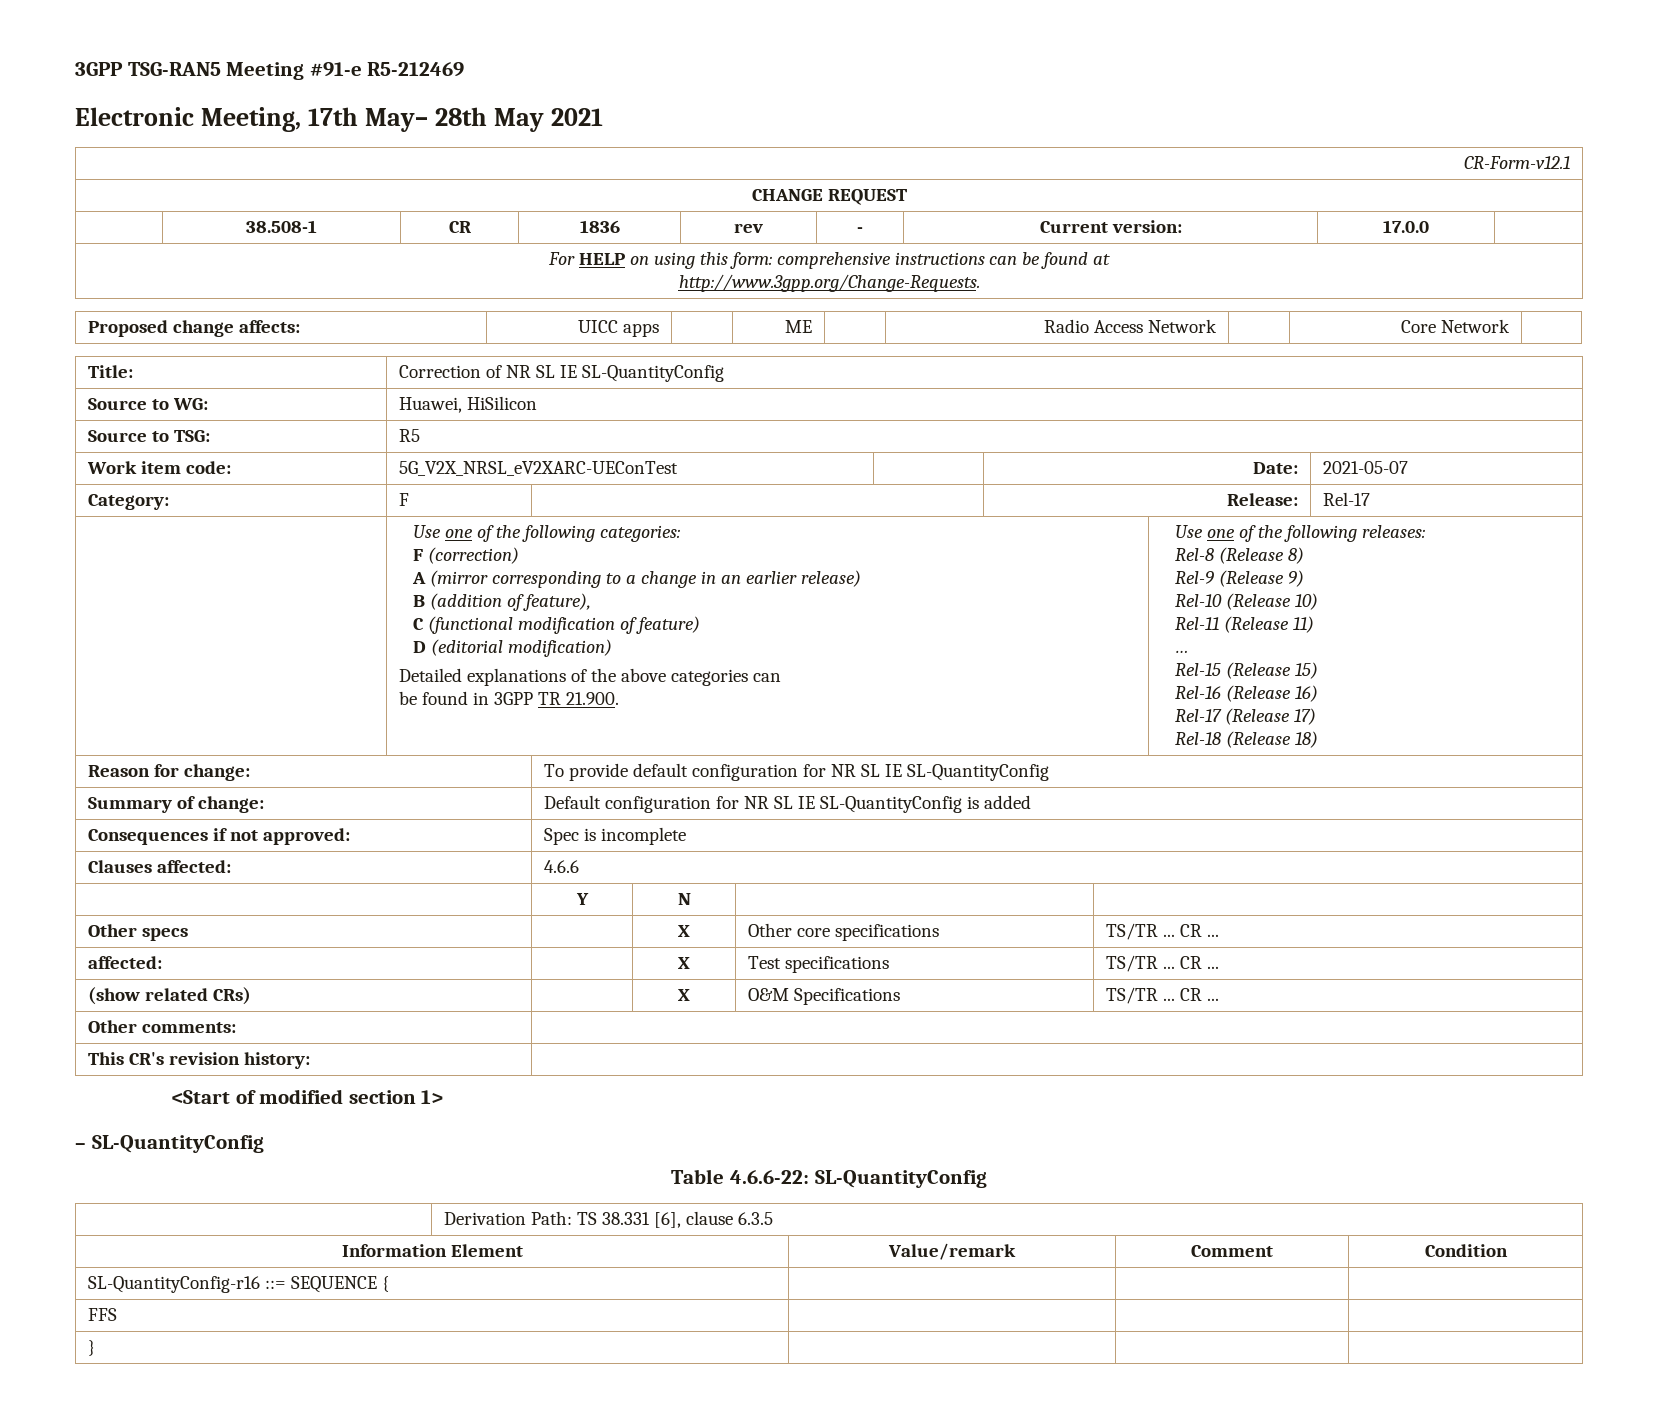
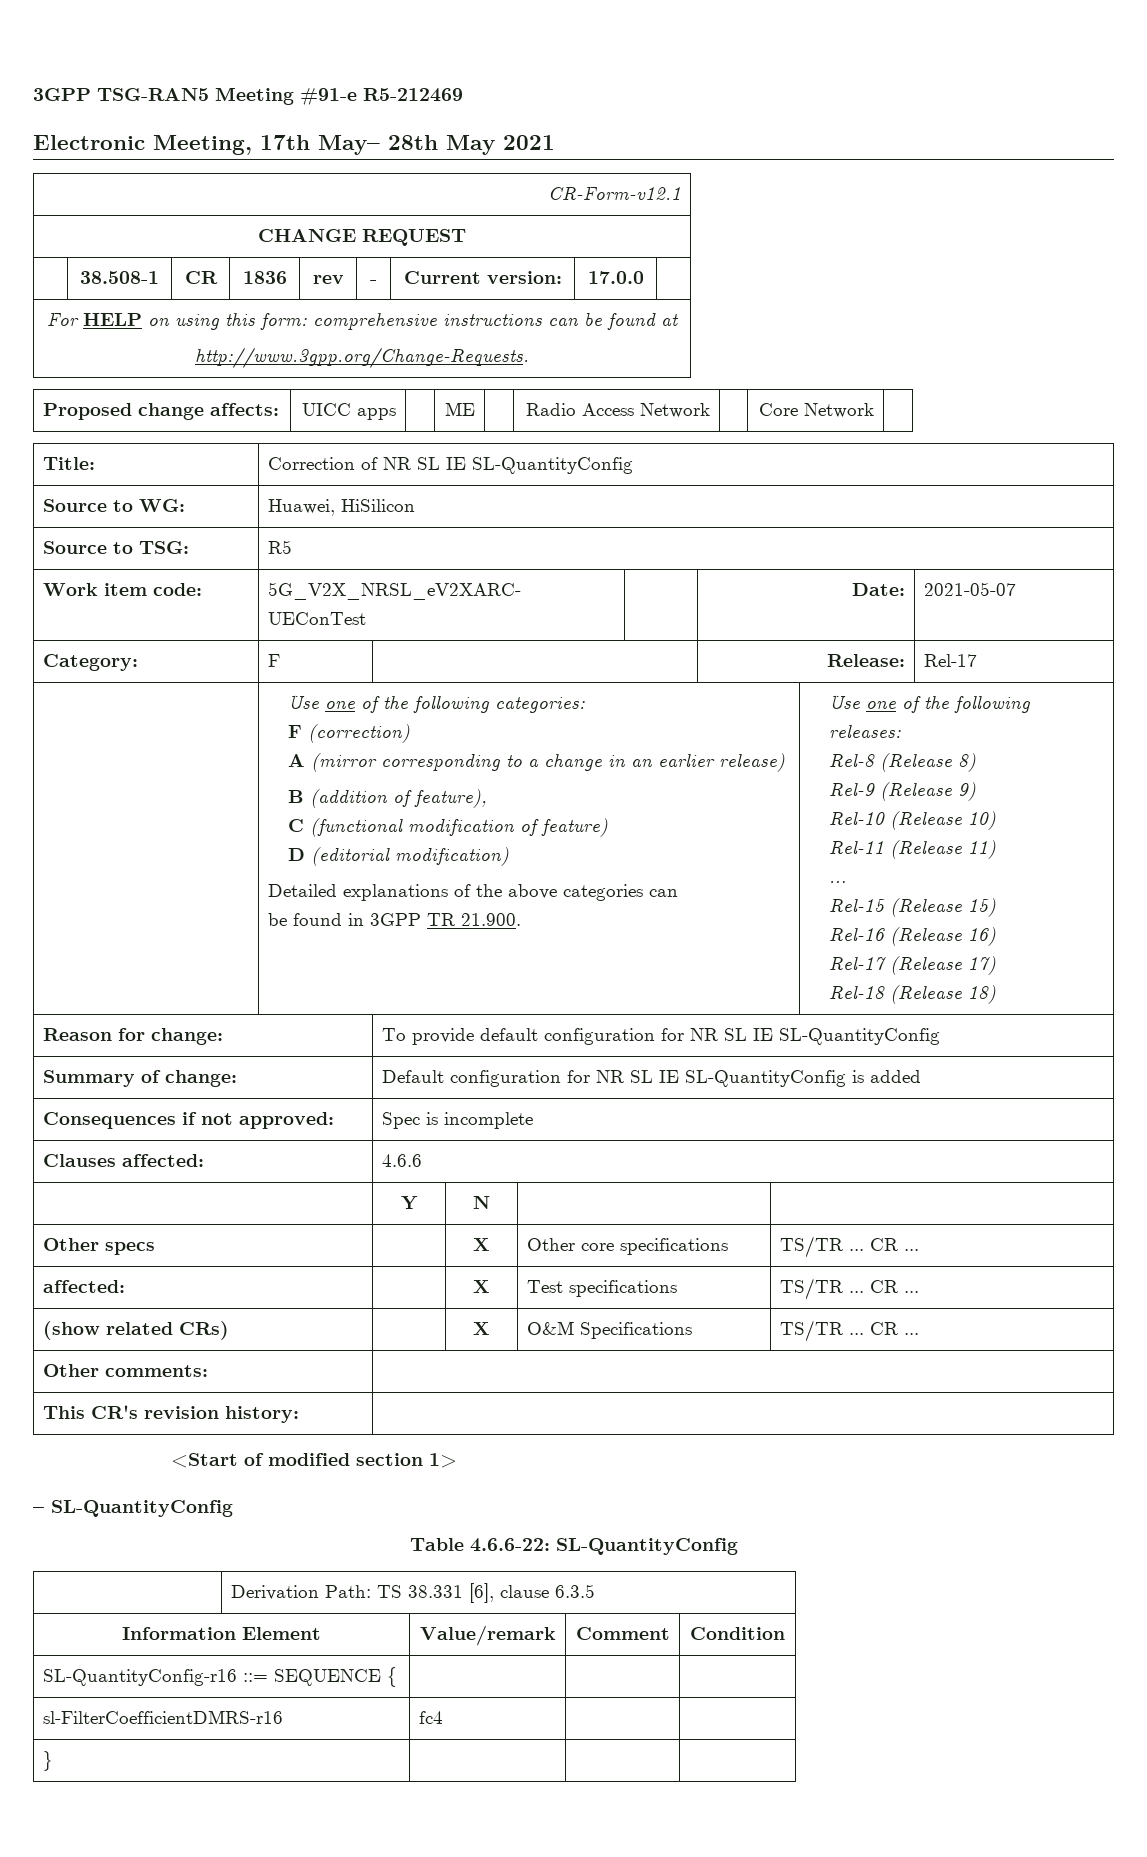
[87,1308,117,1321] FFS | -> [42,1710,283,1724] [418,1711,443,1724] sl-FilterCoefficientDMRS-r16 | fc4

